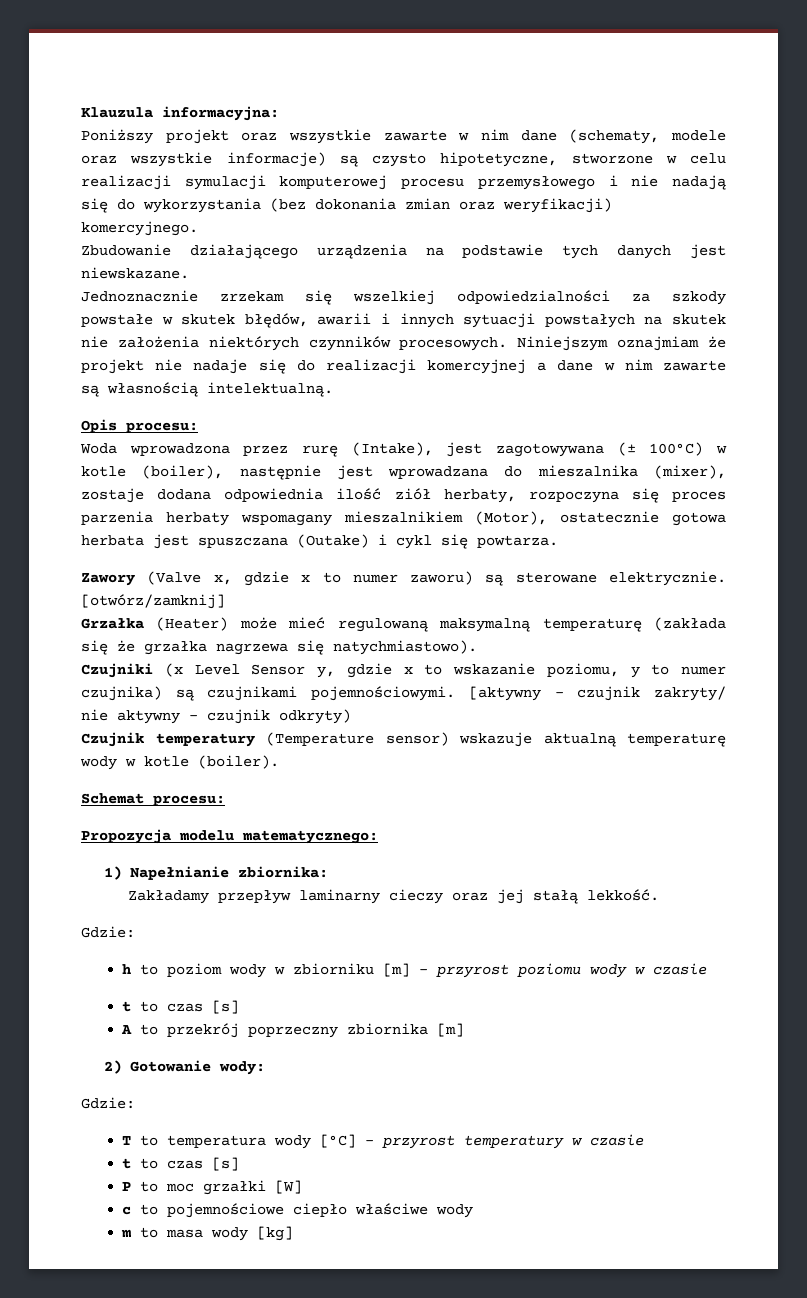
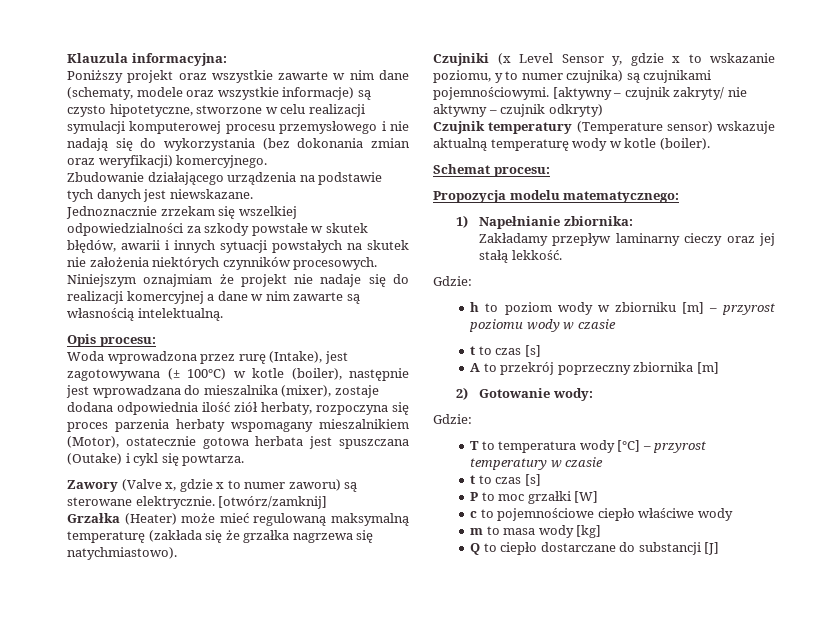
(293, 1233) none -> [470,542,720,555] // Q to ciepło dostarczane do substancji [J]

